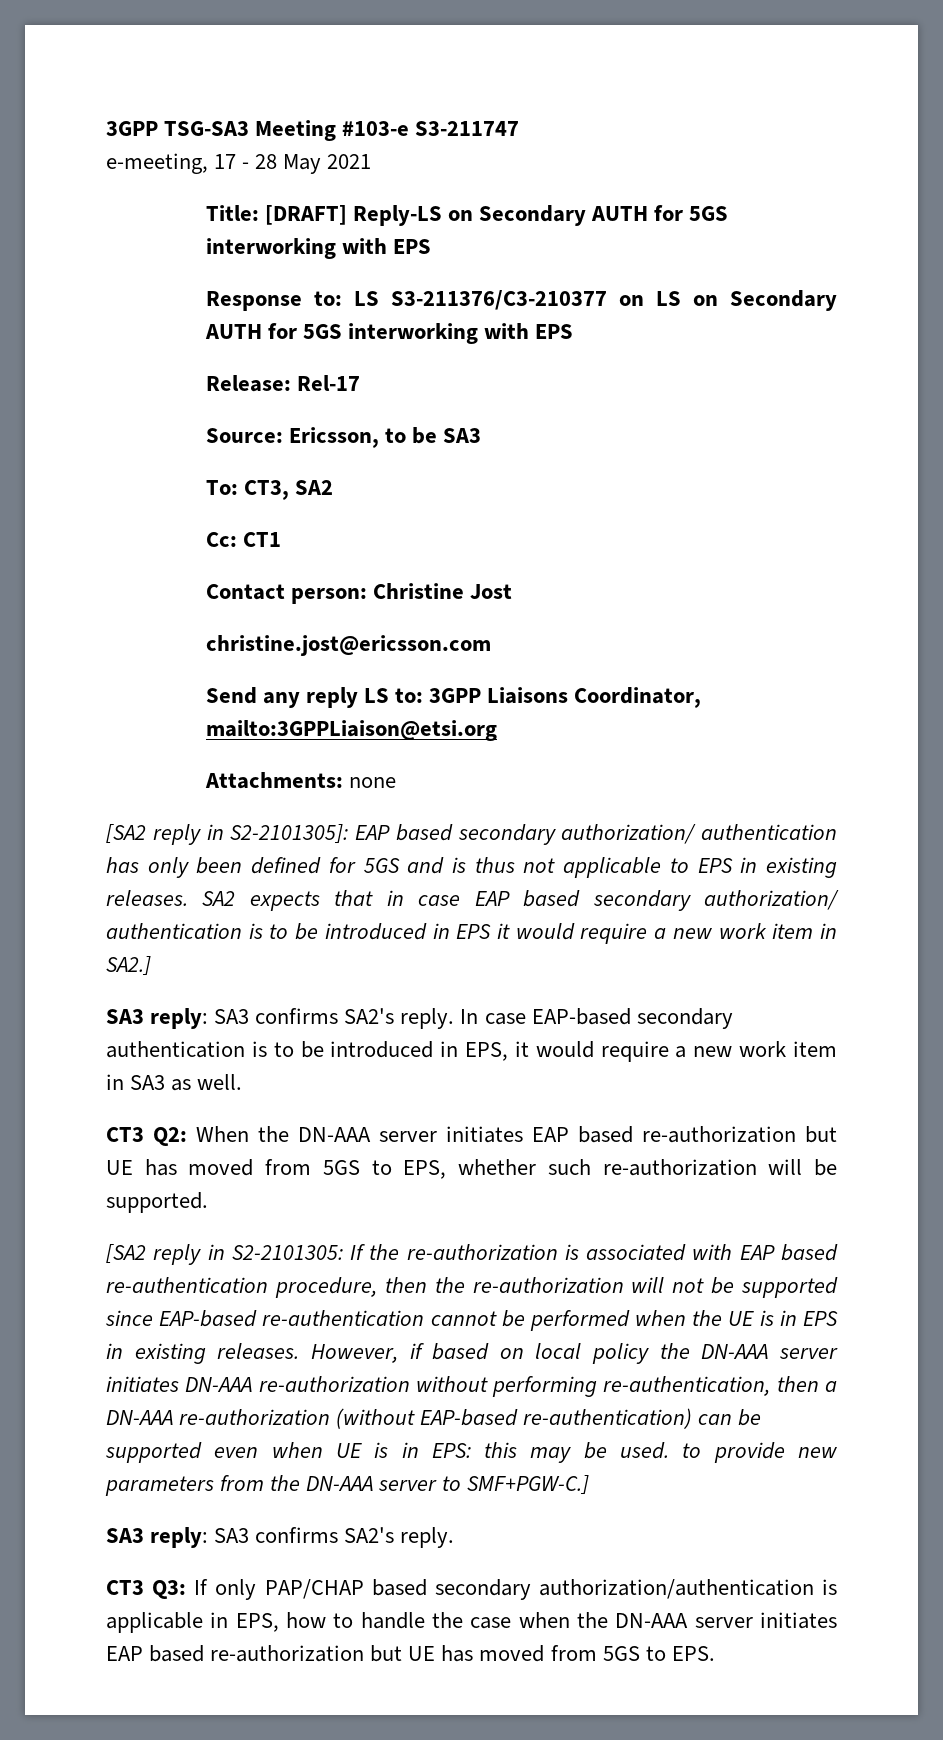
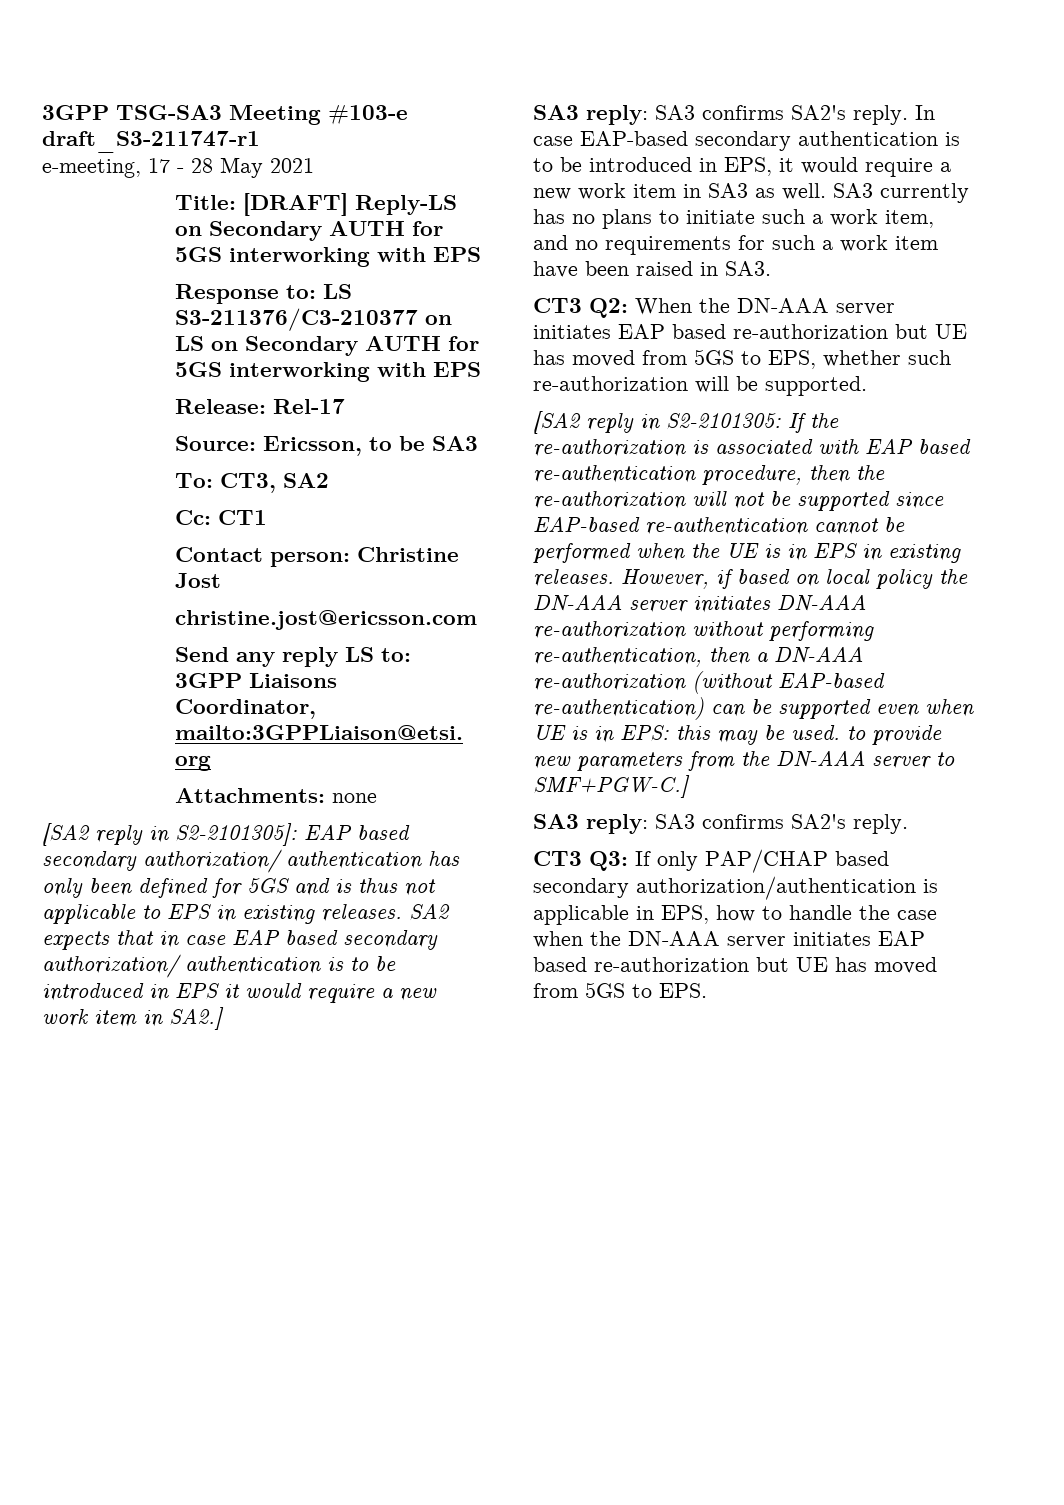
[415,121,520,136] S3-211747 -> [42,131,260,153] draft_S3-211747-r1
(243, 1082) none -> [833,183,969,203] [533,209,934,229] [533,235,938,255] [533,261,771,278] SA3 currently has no plans to initiate such a work item, and no requirements for such a work item have been raised in SA3.

